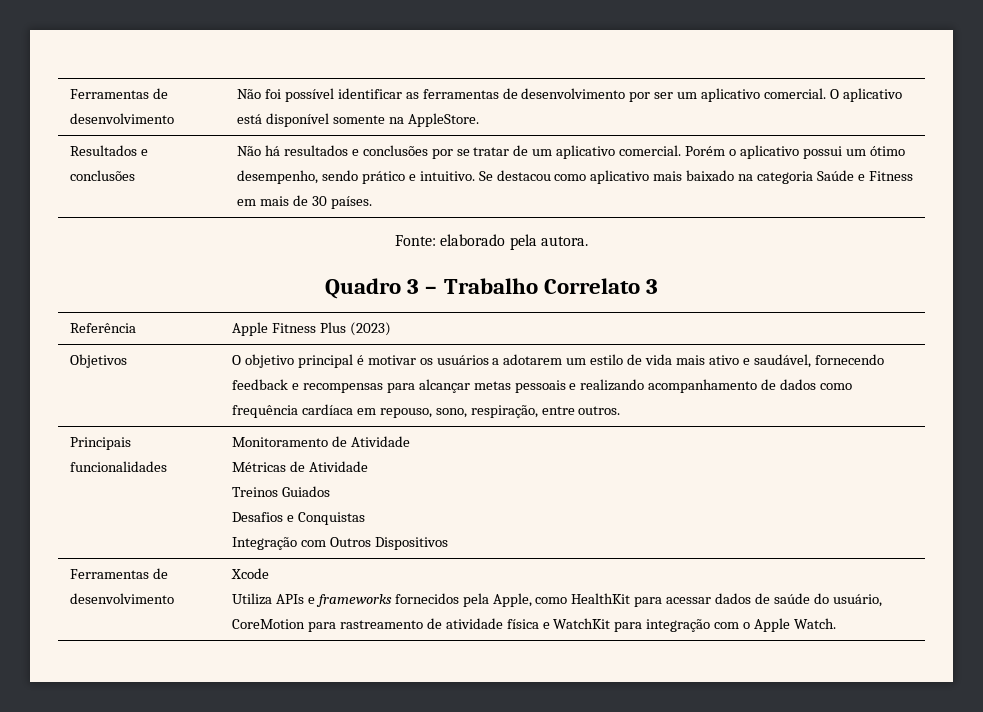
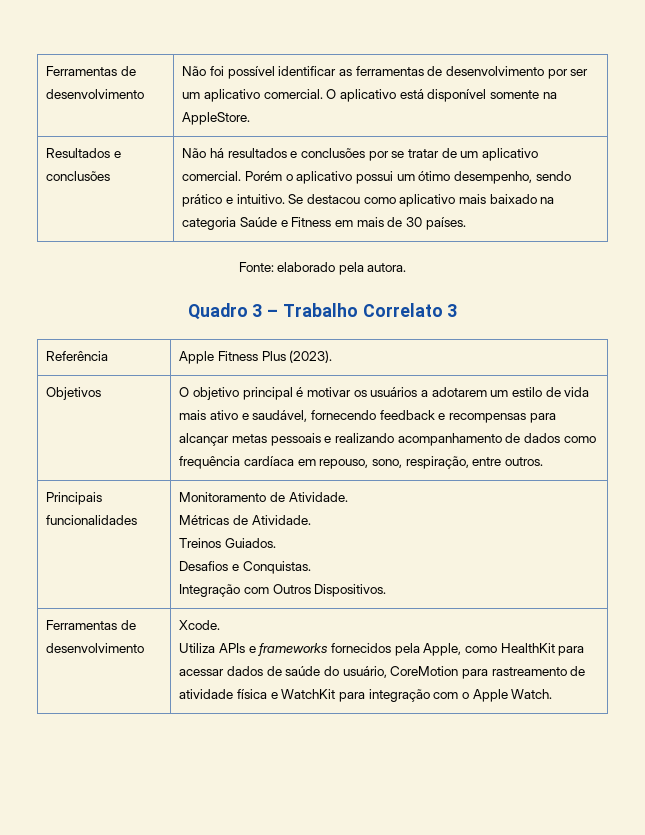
[349,322,391,336] (2023) -> [289,350,333,363] (2023).
[350,436,410,447] Atividade -> [288,492,348,502] Atividade.
[308,461,368,472] Atividade -> [251,515,311,525] Atividade.
[281,486,330,497] Guiados -> [225,538,277,548] Guiados.
[297,512,365,525] Conquistas -> [242,561,311,574] Conquistas.
[374,537,448,550] [70,568,168,579] [70,593,175,604] [231,568,270,579] Dispositivos // Ferramentas de desenvolvimento | Xcode -> [314,584,387,597] [46,620,137,630] [46,643,145,653] [179,620,221,630] Dispositivos. // Ferramentas de desenvolvimento | Xcode.

